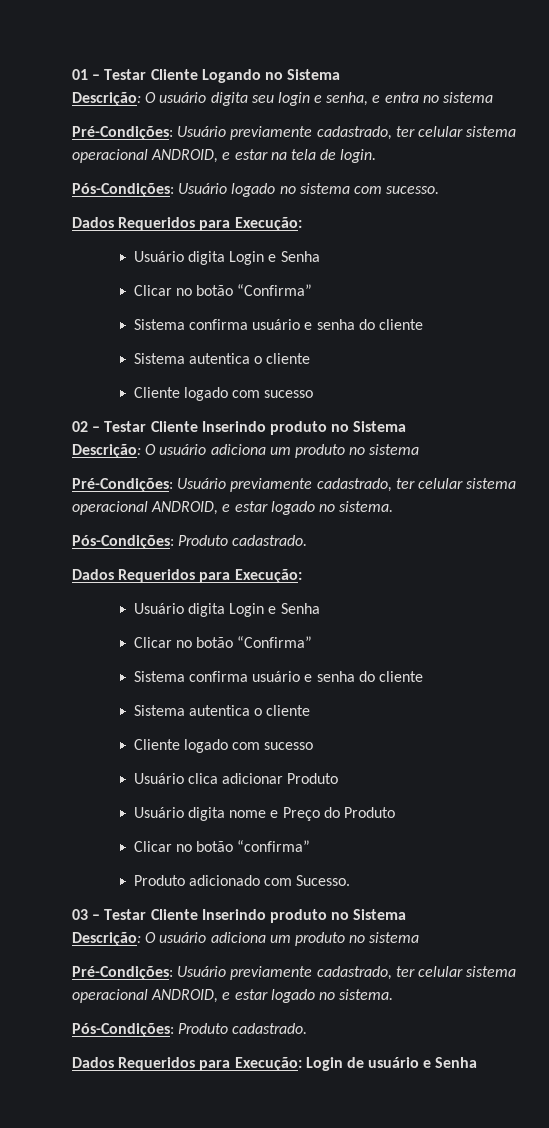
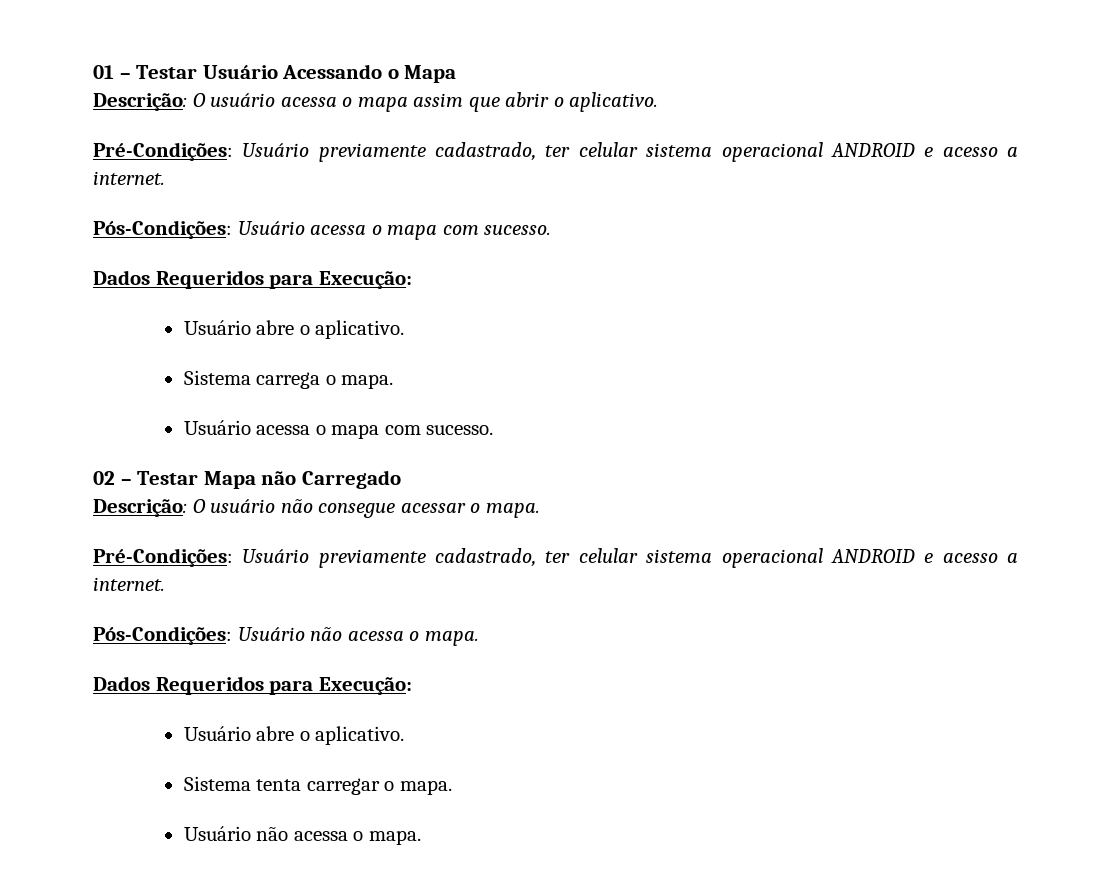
[150,69,341,83] [72,92,494,106] [72,126,517,140] [72,149,377,163] [72,183,350,197] Cliente Logando no Sistema // Descrição: O usuário digita seu login e senha, e entra no sistema // Pré-Condições: Usuário previamente cadastrado, ter celular sistema operacional ANDROID, e estar na tela de login. // Pós-Condições: Usuário logado no sistema -> [202,64,457,83] [93,92,659,112] [93,142,1019,162] [93,171,165,185] [93,220,438,240] Usuário Acessando o Mapa // Descrição: O usuário acessa o mapa assim que abrir o aplicativo. // Pré-Condições: Usuário previamente cadastrado, ter celular sistema operacional ANDROID e acesso a internet. // Pós-Condições: Usuário acessa o mapa
[187,251,320,265] [133,284,313,296] [133,319,423,330] [133,353,311,364] [133,387,314,401] [72,421,407,435] [72,444,420,458] [72,478,517,492] [72,501,394,515] [72,535,308,549] [72,569,302,583] [133,603,320,617] [133,636,313,648] [133,671,423,682] [133,705,311,716] [133,739,314,753] [133,773,339,784] [133,807,395,821] [133,840,311,852] [133,875,351,886] [72,909,407,923] [72,932,420,946] [72,966,517,980] [72,989,394,1003] [72,1023,308,1037] [72,1057,478,1071] digita Login e Senha // Clicar no botão “Confirma” // Sistema confirma usuário e senha do cliente // Sistema autentica o cliente // Cliente logado com sucesso // 02 – Testar Cliente Inserindo produto no Sistema // Descrição: O usuário adiciona um produto no sistema // Pré-Condições: Usuário previamente cadastrado, ter celular sistema operacional ANDROID, e estar logado no sistema. // Pós-Condições: Produto cadastrado. // Dados Requeridos para Execução: // Usuário digita Login e Senha // Clicar no botão “Confirma” // Sistema confirma usuário e senha do cliente // Sistema autentica o cliente // Cliente logado com sucesso // Usuário clica adicionar Produto // Usuário digita nome e Preço do Produto // Clicar no botão “confirma” // Produto adicionado com Sucesso. // 03 – Testar Cliente Inserindo produto no Sistema // Descrição: O usuário adiciona um produto no sistema // Pré-Condições: Usuário previamente cadastrado, ter celular sistema operacional ANDROID, e estar logado no sistema. // Pós-Condições: Produto cadastrado. // Dados Requeridos para Execução: Login de usuário e Senha -> [256,320,405,339] [183,370,394,389] [183,420,494,439] [93,470,401,489] [93,499,540,518] [93,548,1019,568] [93,577,165,591] [93,626,479,646] [93,676,412,695] [183,726,405,745] [183,776,452,795] [183,826,421,845] abre o aplicativo. // Sistema carrega o mapa. // Usuário acessa o mapa com sucesso. // 02 – Testar Mapa não Carregado // Descrição: O usuário não consegue acessar o mapa. // Pré-Condições: Usuário previamente cadastrado, ter celular sistema operacional ANDROID e acesso a internet. // Pós-Condições: Usuário não acessa o mapa. // Dados Requeridos para Execução: // Usuário abre o aplicativo. // Sistema tenta carregar o mapa. // Usuário não acessa o mapa.

